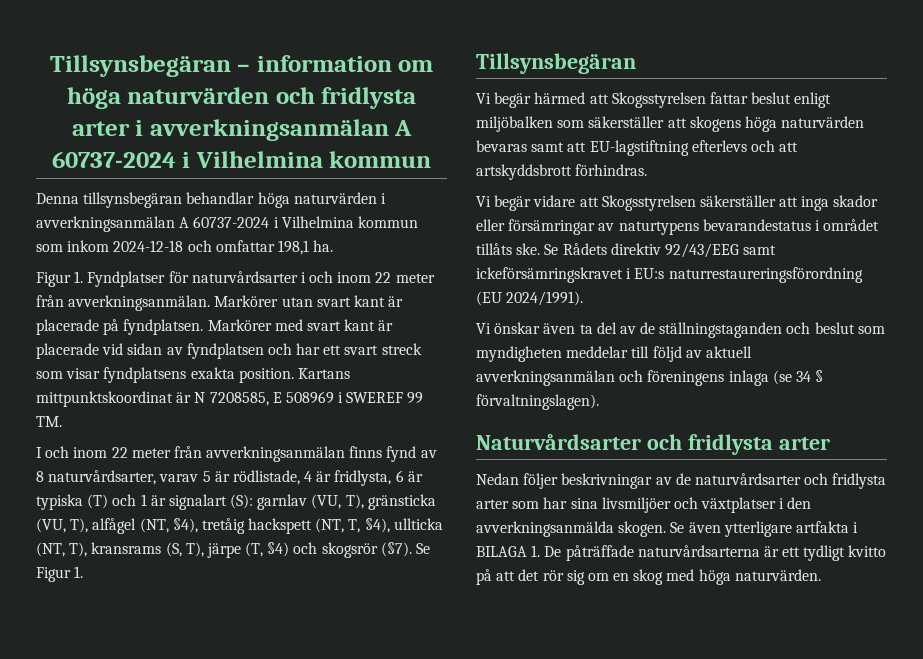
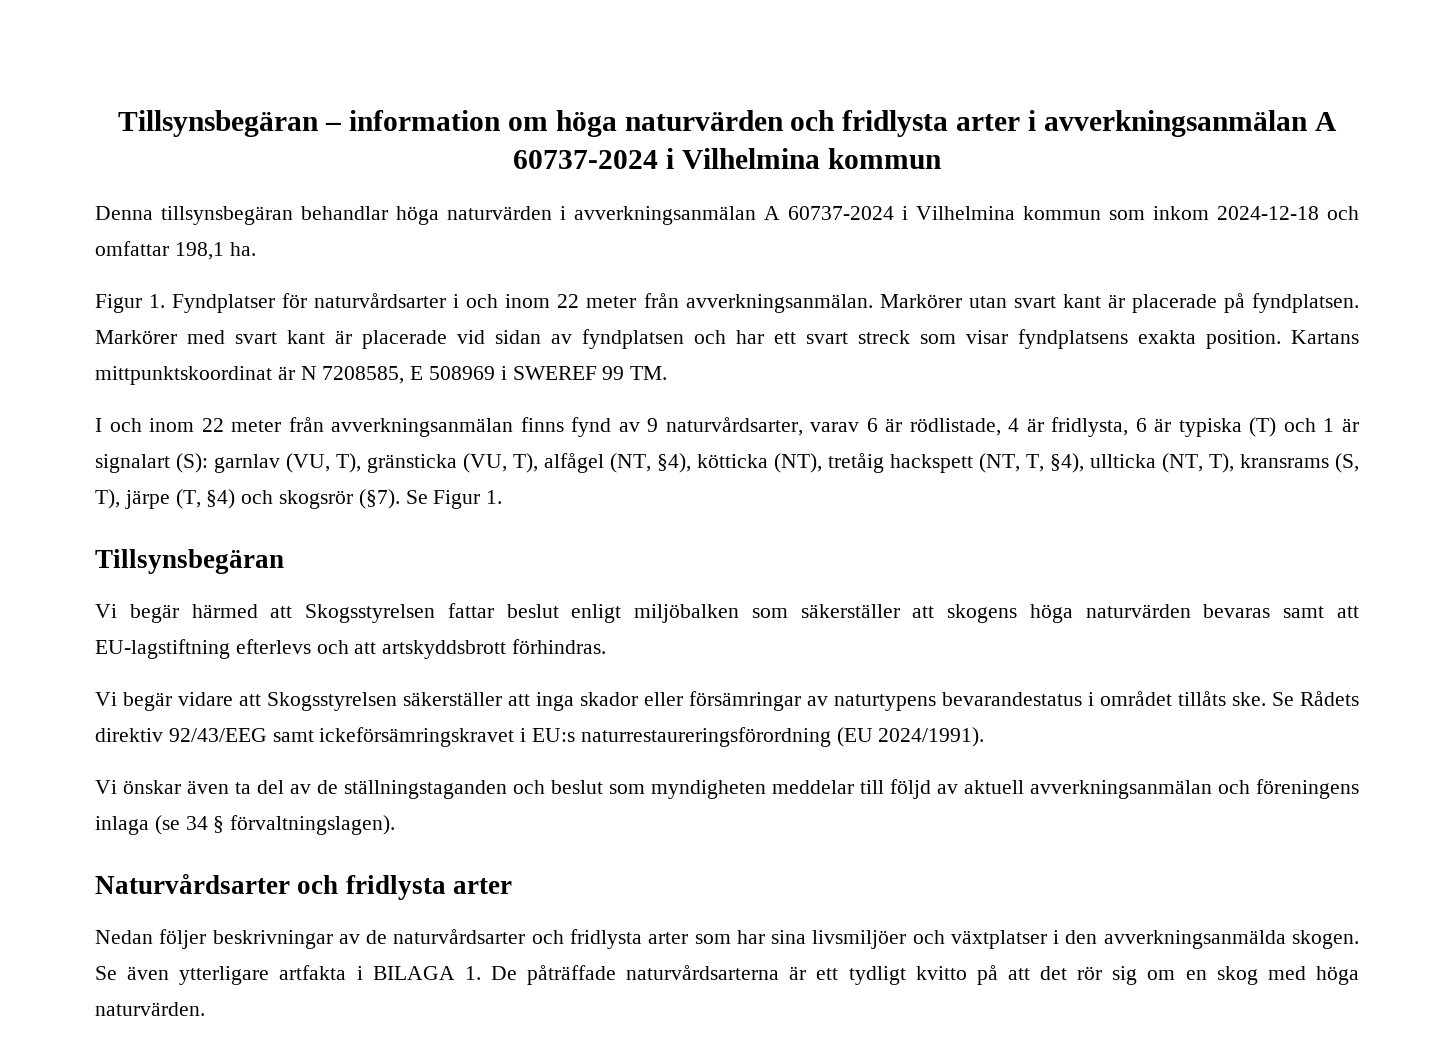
[36,471,44,482] 8 -> [647,418,659,432] 9
[202,471,211,482] 5 -> [866,418,878,432] 6
(198, 525) none -> [697,453,822,473] kötticka (NT),

